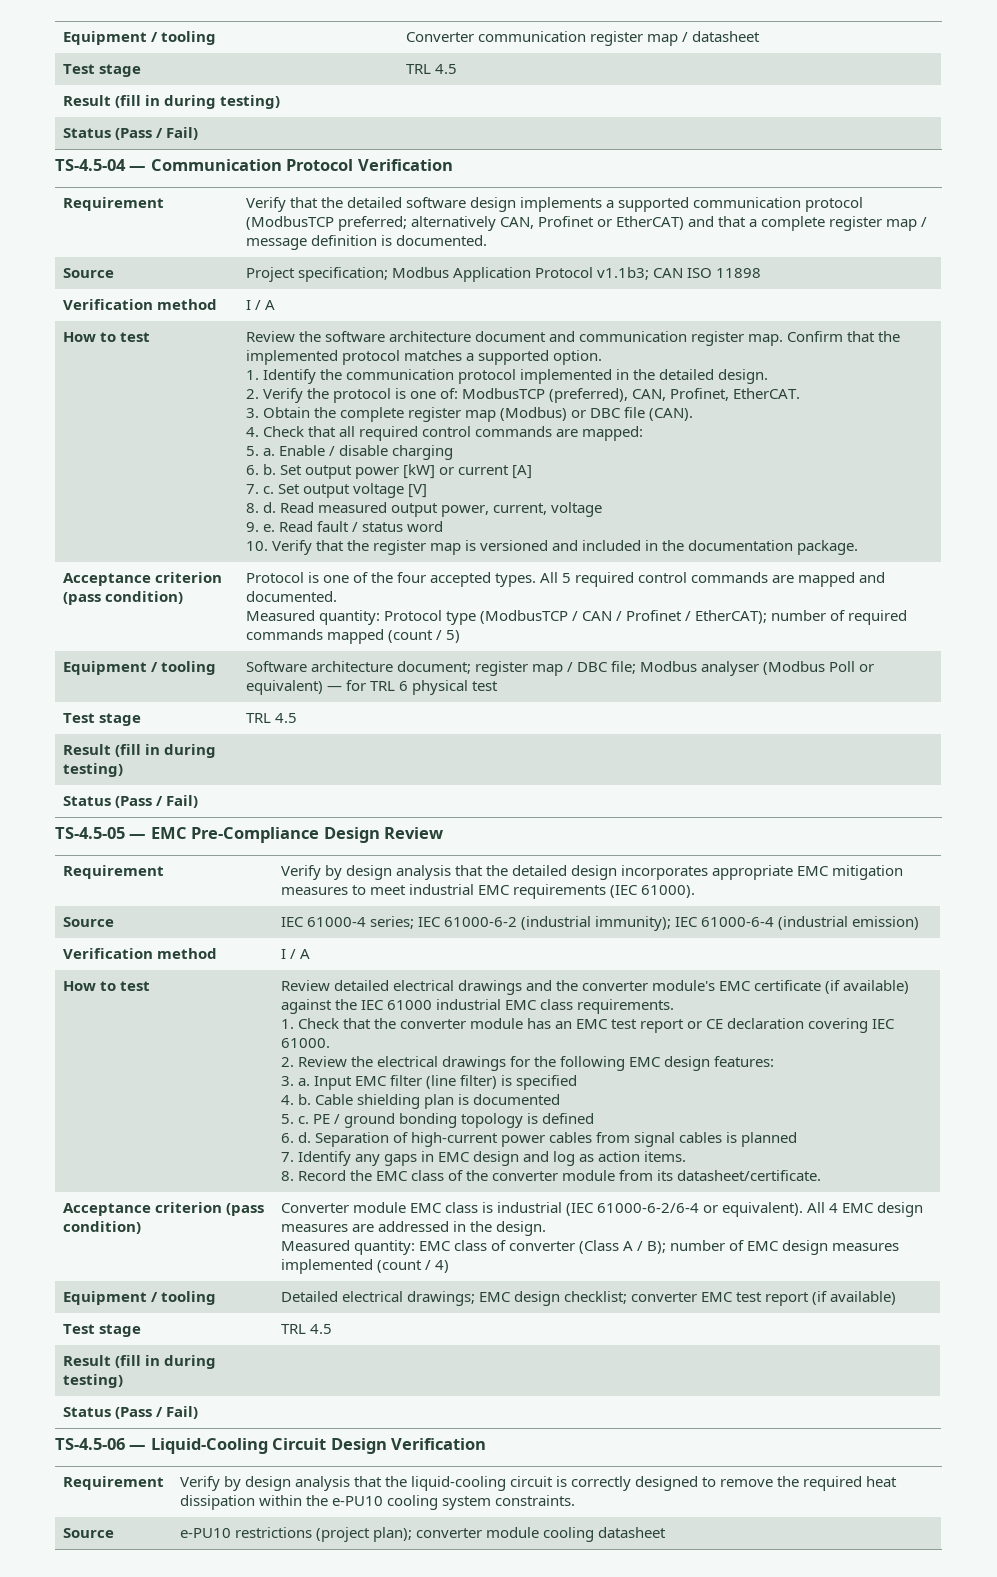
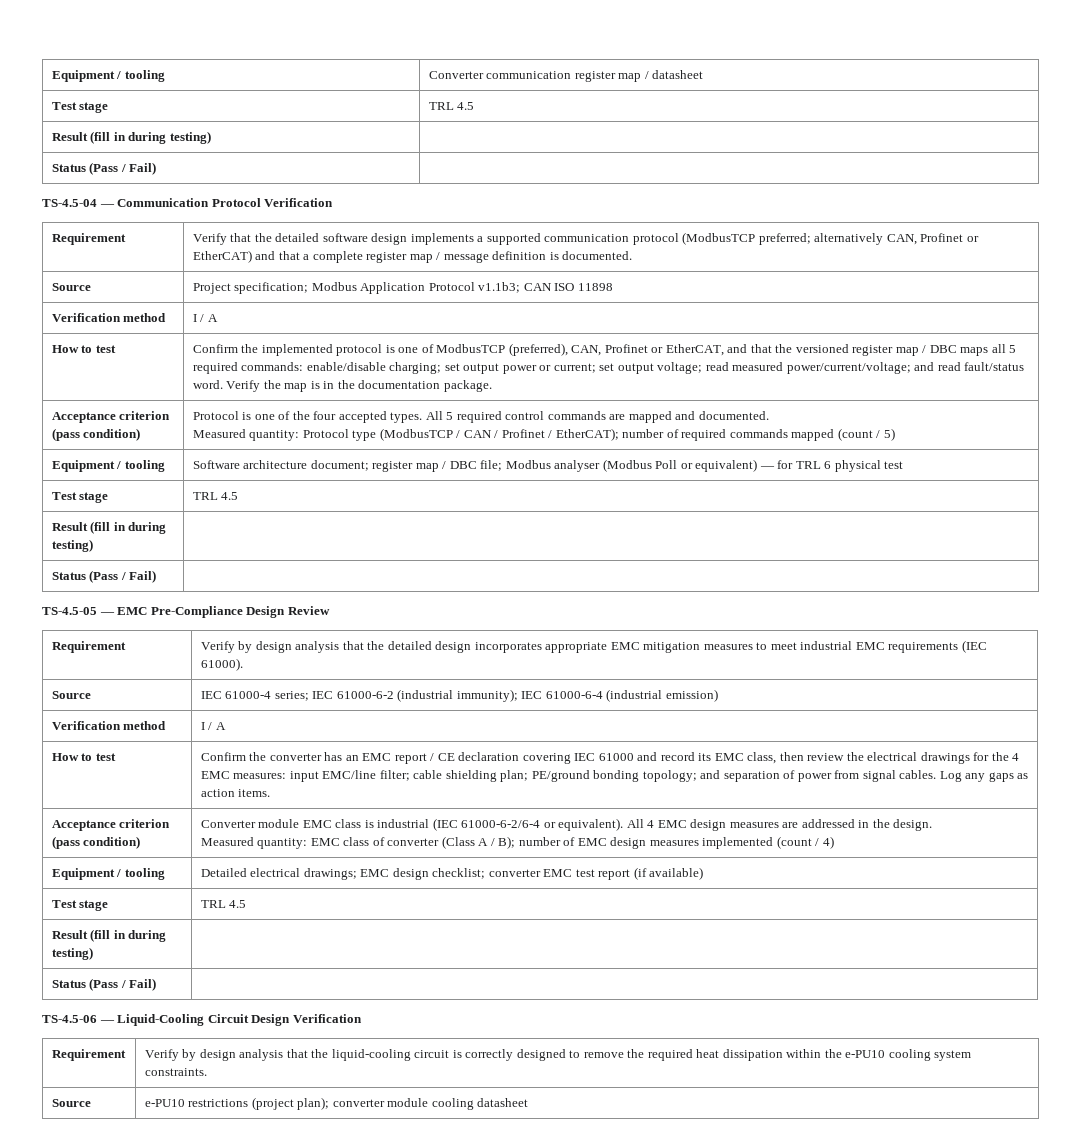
[245,331,901,346] [245,350,602,365] [245,369,769,384] [245,388,329,403] Review the software architecture document and communication register map. Confirm that the implemented protocol matches a supported option. // 1. Identify the communication protocol implemented in the detailed design. // 2. Verify the -> [192,344,333,356] Confirm the implemented
[439,388,458,399] of: -> [421,344,434,353] of
[670,388,801,401] [245,407,694,422] [245,426,644,441] [245,445,453,460] [245,464,533,479] [245,483,427,498] [245,502,603,517] [245,521,443,532] [245,540,642,555] Profinet, EtherCAT. // 3. Obtain the complete register map (Modbus) or DBC file (CAN). // 4. Check that all required control commands are mapped: // 5. a. Enable / disable charging // 6. b. Set output power [kW] or current [A] // 7. c. Set output voltage [V] // 8. d. Read measured output power, current, voltage // 9. e. Read fault / status word // 10. Verify that the register map is versioned and included -> [604,344,1017,356] [192,362,1025,374] [192,380,320,392] Profinet or EtherCAT, and that the versioned register map / DBC maps all 5 required commands: enable/disable charging; set output power or current; set output voltage; read measured power/current/voltage; and read fault/status word. Verify the map is
[280,980,910,995] [280,999,675,1014] [280,1018,896,1033] [280,1038,330,1048] [280,1056,347,1067] Review detailed electrical drawings and the converter module's EMC certificate (if available) against the IEC 61000 industrial EMC class requirements. // 1. Check that the converter module has an EMC test report or CE declaration covering IEC 61000. // 2. Review -> [200,752,845,764] Confirm the converter has an EMC report / CE declaration covering IEC 61000 and record its EMC class, then review
[560,1056,775,1071] [280,1075,578,1090] [280,1094,560,1109] [280,1113,595,1128] [280,1132,798,1147] [280,1151,687,1166] [280,1170,822,1181] following EMC design features: // 3. a. Input EMC filter (line filter) is specified // 4. b. Cable shielding plan is documented // 5. c. PE / ground bonding topology is defined // 6. d. Separation of high-current power cables from signal cables is planned // 7. Identify any gaps in EMC design and log as action items. // 8. Record the EMC class of the converter module from its datasheet/certificate. -> [1012,753,1020,761] [200,770,1029,782] [200,789,271,797] 4 EMC measures: input EMC/line filter; cable shielding plan; PE/ground bonding topology; and separation of power from signal cables. Log any gaps as action items.

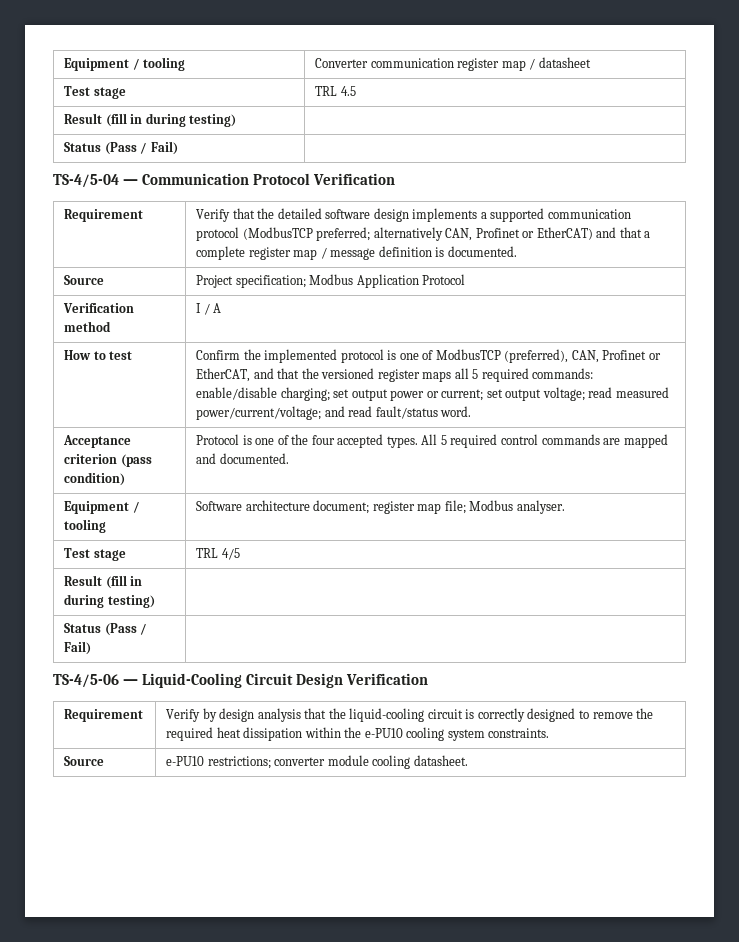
[42,199,97,207] TS-4.5-04 -> [53,174,119,188] TS-4/5-04
[478,282,613,293] v1.1b3; CAN ISO 11898 -> (466, 279) none
[895,345,957,356] map / DBC -> (420, 375) none
[226,380,492,392] Verify the map is in the documentation package. -> (472, 411) none
[192,428,895,441] // Measured quantity: Protocol type (ModbusTCP / CAN / Profinet / EtherCAT); number of required commands mapped (count / 5) -> (289, 458) none
[442,459,904,472] [51,492,109,503] [192,492,239,500] [51,521,167,534] [51,539,93,552] [51,570,157,583] [42,606,330,618] [51,641,126,653] [200,640,987,653] [200,658,243,671] [51,691,91,699] [200,689,718,702] [51,721,167,730] [200,722,226,730] [51,753,116,761] [200,752,1020,764] [200,770,1029,782] [200,789,271,797] [51,819,171,831] [51,836,141,849] [200,818,933,831] [200,836,834,849] [51,868,165,880] [200,867,704,880] [51,900,109,911] [200,900,247,908] [51,929,167,942] [51,947,93,960] [51,978,157,991] [42,1015,97,1023] / DBC file; Modbus analyser (Modbus Poll or equivalent) — for TRL 6 physical test // Test stage | TRL 4.5 // Result (fill in during testing) | // Status (Pass / Fail) | // TS-4.5-05 — EMC Pre-Compliance Design Review // Requirement | Verify by design analysis that the detailed design incorporates appropriate EMC mitigation measures to meet industrial EMC requirements (IEC 61000). // Source | IEC 61000-4 series; IEC 61000-6-2 (industrial immunity); IEC 61000-6-4 (industrial emission) // Verification method | I / A // How to test | Confirm the converter has an EMC report / CE declaration covering IEC 61000 and record its EMC class, then review the electrical drawings for the 4 EMC measures: input EMC/line filter; cable shielding plan; PE/ground bonding topology; and separation of power from signal cables. Log any gaps as action items. // Acceptance criterion (pass condition) | Converter module EMC class is industrial (IEC 61000-6-2/6-4 or equivalent). All 4 EMC design measures are addressed in the design. // Measured quantity: EMC class of converter (Class A / B); number of EMC design measures implemented (count / 4) // Equipment / tooling | Detailed electrical drawings; EMC design checklist; converter EMC test report (if available) // Test stage | TRL 4.5 // Result (fill in during testing) | // Status (Pass / Fail) | // TS-4.5-06 -> [444,500,565,514] [64,548,126,561] [196,548,240,560] [64,575,143,589] [64,594,155,608] [64,623,148,636] [64,641,92,655] [53,674,119,688] file; Modbus analyser. // Test stage | TRL 4/5 // Result (fill in during testing) | // Status (Pass / Fail) | // TS-4/5-06
[188,1097,330,1110] restrictions (project plan); -> [207,756,271,769] restrictions;
[477,1098,529,1107] datasheet -> [413,755,468,766] datasheet.

